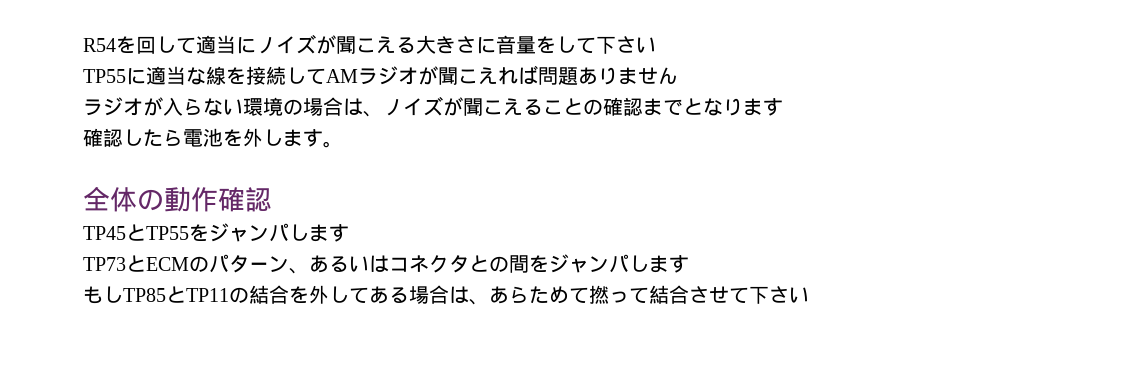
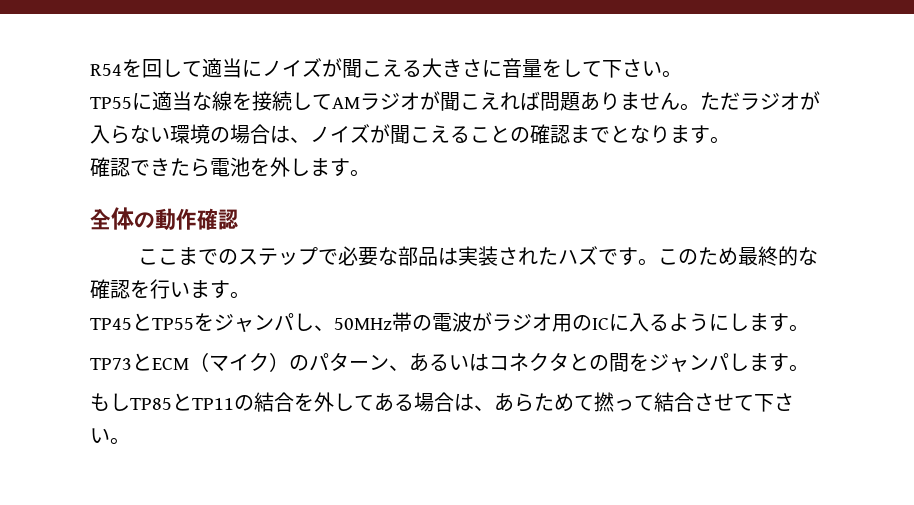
(656, 45) none -> [662,70,682,78] 。
(678, 76) // -> [680,92,740,111] 。ただ
[83,128,143,147] // 確認し -> [710,136,730,144] [90,157,170,177] 。 // 確認でき
(272, 199) none -> [138,246,819,266] [90,279,250,299] // ここまでのステップで必要な部品は実装されたハズです。このため最終的な確認を行います。
[309,224,349,242] ます -> [314,312,809,332] 、50MHz帯の電波がラジオ用のICに入るようにします。
(189, 264) none -> [189,352,289,372] （マイク）
(689, 264) none -> [789,364,809,372] 。
(809, 295) none -> [110,437,130,445] 。

